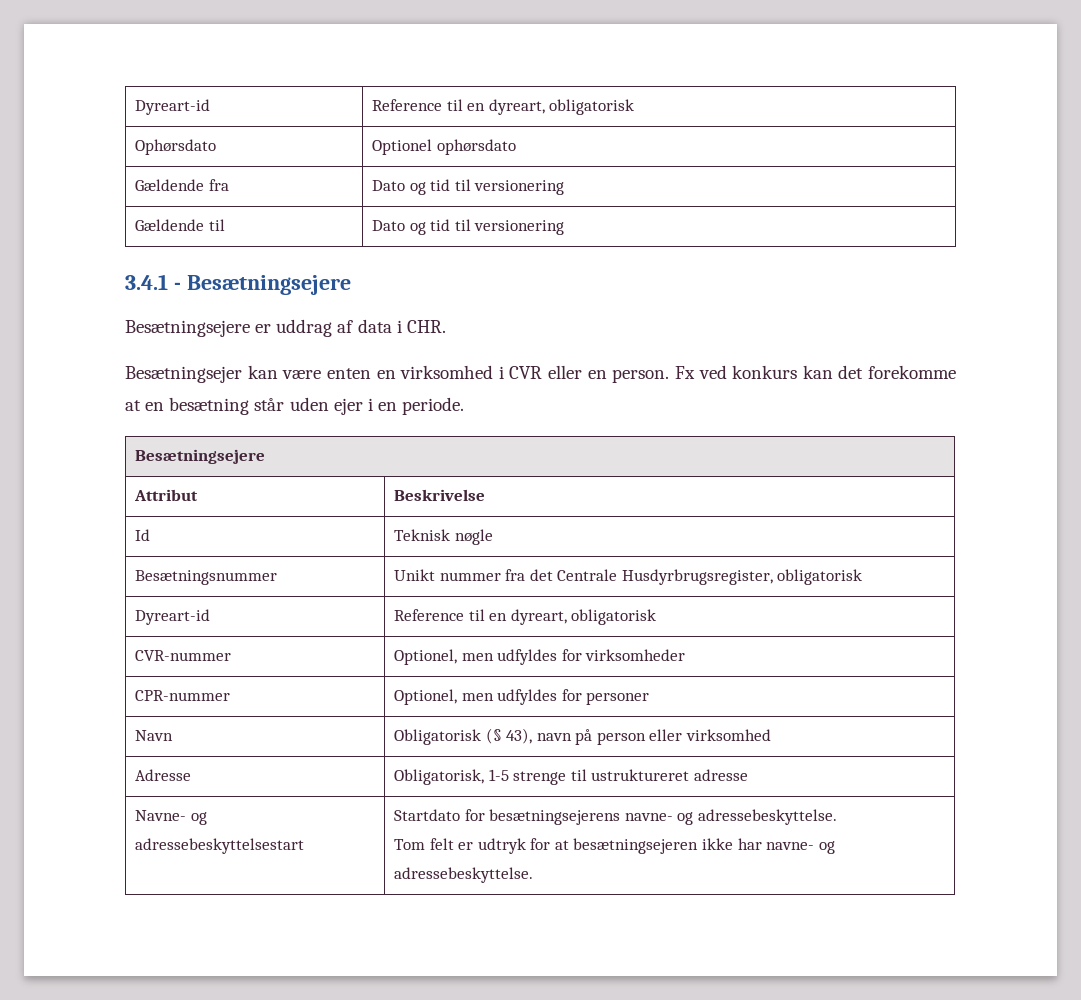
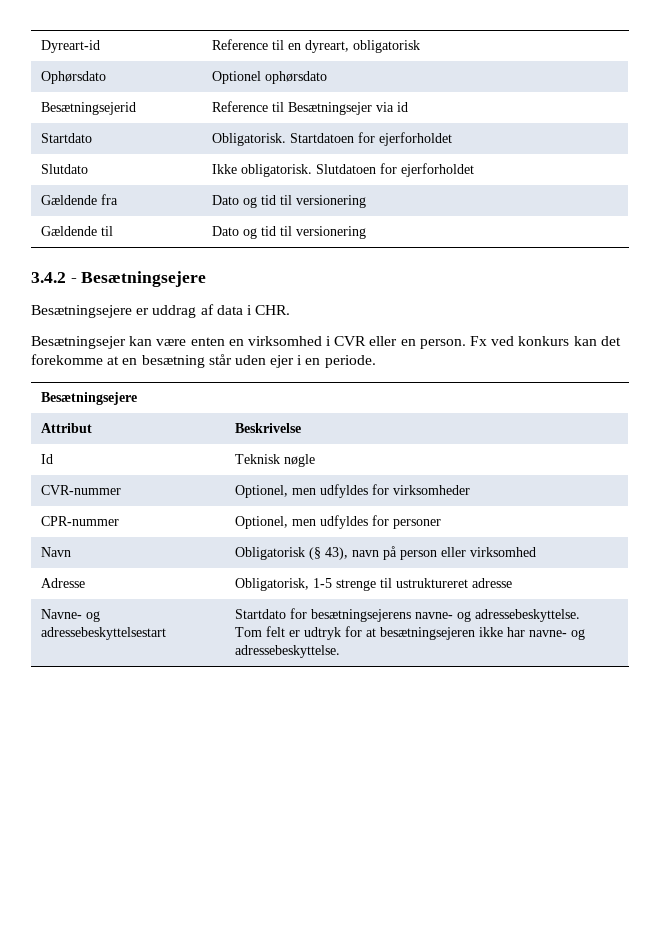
(516, 147) none -> [40,102,136,115] [211,101,408,115] [40,133,92,143] [211,132,452,146] [40,164,88,174] [211,163,474,177] // Besætningsejerid | Reference til Besætningsejer via id // Startdato | Obligatorisk. Startdatoen for ejerforholdet // Slutdato | Ikke obligatorisk. Slutdatoen for ejerforholdet
[125,274,168,290] 3.4.1 -> [31,272,66,283] 3.4.2
[134,570,277,585] [393,569,863,585] [134,609,210,625] [393,609,657,625] // Besætningsnummer | Unikt nummer fra det Centrale Husdyrbrugsregister, obligatorisk // Dyreart-id | Reference til en dyreart, obligatorisk -> (315, 460) none

